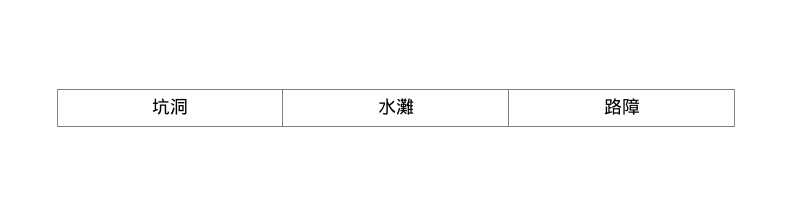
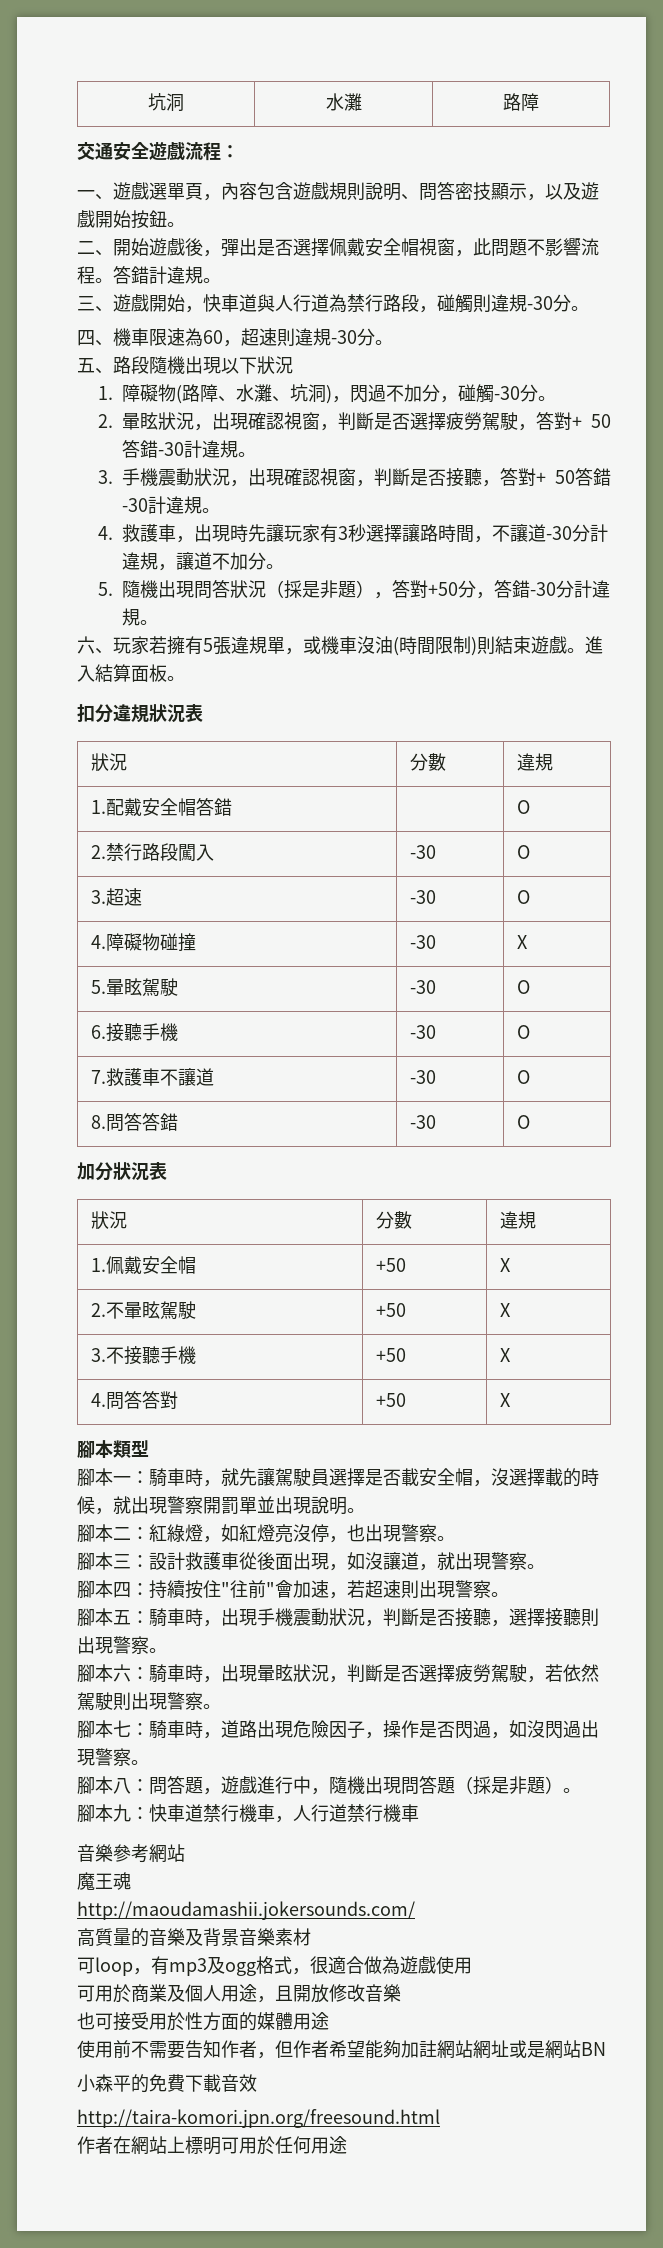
(640, 106) none -> [77,141,239,161] [77,182,599,201] [77,210,185,229] [77,238,599,257] [77,266,221,284] [77,294,589,313] [77,328,393,347] [77,356,293,375] [98,384,557,404] [98,412,611,431] [122,440,257,458] [98,468,611,487] [122,496,221,514] [98,524,609,543] [122,552,285,571] [98,580,611,599] [122,608,159,626] [77,636,603,656] [77,664,185,682] [77,704,203,723] [91,753,128,772] [410,753,447,771] [517,753,554,771] [91,798,233,816] [517,800,531,814] [91,843,215,861] [410,845,437,859] [517,845,531,859] [91,888,143,906] [410,890,437,904] [517,890,531,904] [91,933,197,952] [410,935,437,949] [517,935,529,949] [91,978,179,997] [410,980,437,994] [517,980,531,994] [91,1023,179,1042] [410,1025,437,1039] [517,1025,531,1039] [91,1068,215,1086] [410,1070,437,1084] [517,1070,531,1084] [91,1113,179,1132] [410,1115,437,1129] [517,1115,531,1129] [77,1162,167,1181] [91,1211,128,1230] [376,1211,413,1229] [500,1211,537,1229] [91,1256,197,1274] [376,1258,407,1272] [500,1258,512,1272] [91,1301,197,1320] [376,1303,407,1317] [500,1303,512,1317] [91,1346,197,1365] [376,1348,407,1362] [500,1348,512,1362] [91,1391,179,1410] [376,1393,407,1407] [500,1393,512,1407] [77,1440,149,1458] [77,1468,599,1487] [77,1496,365,1515] [77,1524,455,1543] [77,1552,545,1571] [77,1580,509,1599] [77,1608,599,1627] [77,1636,167,1655] [77,1664,599,1683] [77,1692,221,1711] [77,1720,599,1739] [77,1748,149,1767] [77,1776,581,1795] [77,1804,419,1823] [77,1844,185,1863] [77,1872,131,1890] [77,1901,415,1920] [77,1928,311,1947] [77,1956,472,1976] [77,1984,401,2003] [77,2012,329,2031] [77,2040,606,2059] [77,2074,257,2093] [77,2109,440,2128] [77,2136,347,2155] // 交通安全遊戲流程： // 一、遊戲選單頁，內容包含遊戲規則說明、問答密技顯示，以及遊戲開始按鈕。 // 二、開始遊戲後，彈出是否選擇佩戴安全帽視窗，此問題不影響流程。答錯計違規。 // 三、遊戲開始，快車道與人行道為禁行路段，碰觸則違規-30分。 // 四、機車限速為60，超速則違規-30分。 // 五、路段隨機出現以下狀況 // 1.障礙物(路障、水灘、坑洞)，閃過不加分，碰觸-30分。 // 2.暈眩狀況，出現確認視窗，判斷是否選擇疲勞駕駛，答對+ 50答錯-30計違規。 // 3.手機震動狀況，出現確認視窗，判斷是否接聽，答對+ 50答錯-30計違規。 // 4.救護車，出現時先讓玩家有3秒選擇讓路時間，不讓道-30分計違規，讓道不加分。 // 5.隨機出現問答狀況（採是非題），答對+50分，答錯-30分計違規。 // 六、玩家若擁有5張違規單，或機車沒油(時間限制)則結束遊戲。進入結算面板。 // 扣分違規狀況表 // 狀況 | 分數 | 違規 // 1.配戴安全帽答錯 | | O // 2.禁行路段闖入 | -30 | O // 3.超速 | -30 | O // 4.障礙物碰撞 | -30 | X // 5.暈眩駕駛 | -30 | O // 6.接聽手機 | -30 | O // 7.救護車不讓道 | -30 | O // 8.問答答錯 | -30 | O // 加分狀況表 // 狀況 | 分數 | 違規 // 1.佩戴安全帽 | +50 | X // 2.不暈眩駕駛 | +50 | X // 3.不接聽手機 | +50 | X // 4.問答答對 | +50 | X // 腳本類型 // 腳本一：騎車時，就先讓駕駛員選擇是否載安全帽，沒選擇載的時候，就出現警察開罰單並出現說明。 // 腳本二：紅綠燈，如紅燈亮沒停，也出現警察。 // 腳本三：設計救護車從後面出現，如沒讓道，就出現警察。 // 腳本四：持續按住"往前"會加速，若超速則出現警察。 // 腳本五：騎車時，出現手機震動狀況，判斷是否接聽，選擇接聽則出現警察。 // 腳本六：騎車時，出現暈眩狀況，判斷是否選擇疲勞駕駛，若依然駕駛則出現警察。 // 腳本七：騎車時，道路出現危險因子，操作是否閃過，如沒閃過出現警察。 // 腳本八：問答題，遊戲進行中，隨機出現問答題（採是非題）。 // 腳本九：快車道禁行機車，人行道禁行機車 // 音樂參考網站 // 魔王魂 // http://maoudamashii.jokersounds.com/ // 高質量的音樂及背景音樂素材 // 可loop，有mp3及ogg格式，很適合做為遊戲使用 // 可用於商業及個人用途，且開放修改音樂 // 也可接受用於性方面的媒體用途 // 使用前不需要告知作者，但作者希望能夠加註網站網址或是網站BN // 小森平的免費下載音效 // http://taira-komori.jpn.org/freesound.html // 作者在網站上標明可用於任何用途

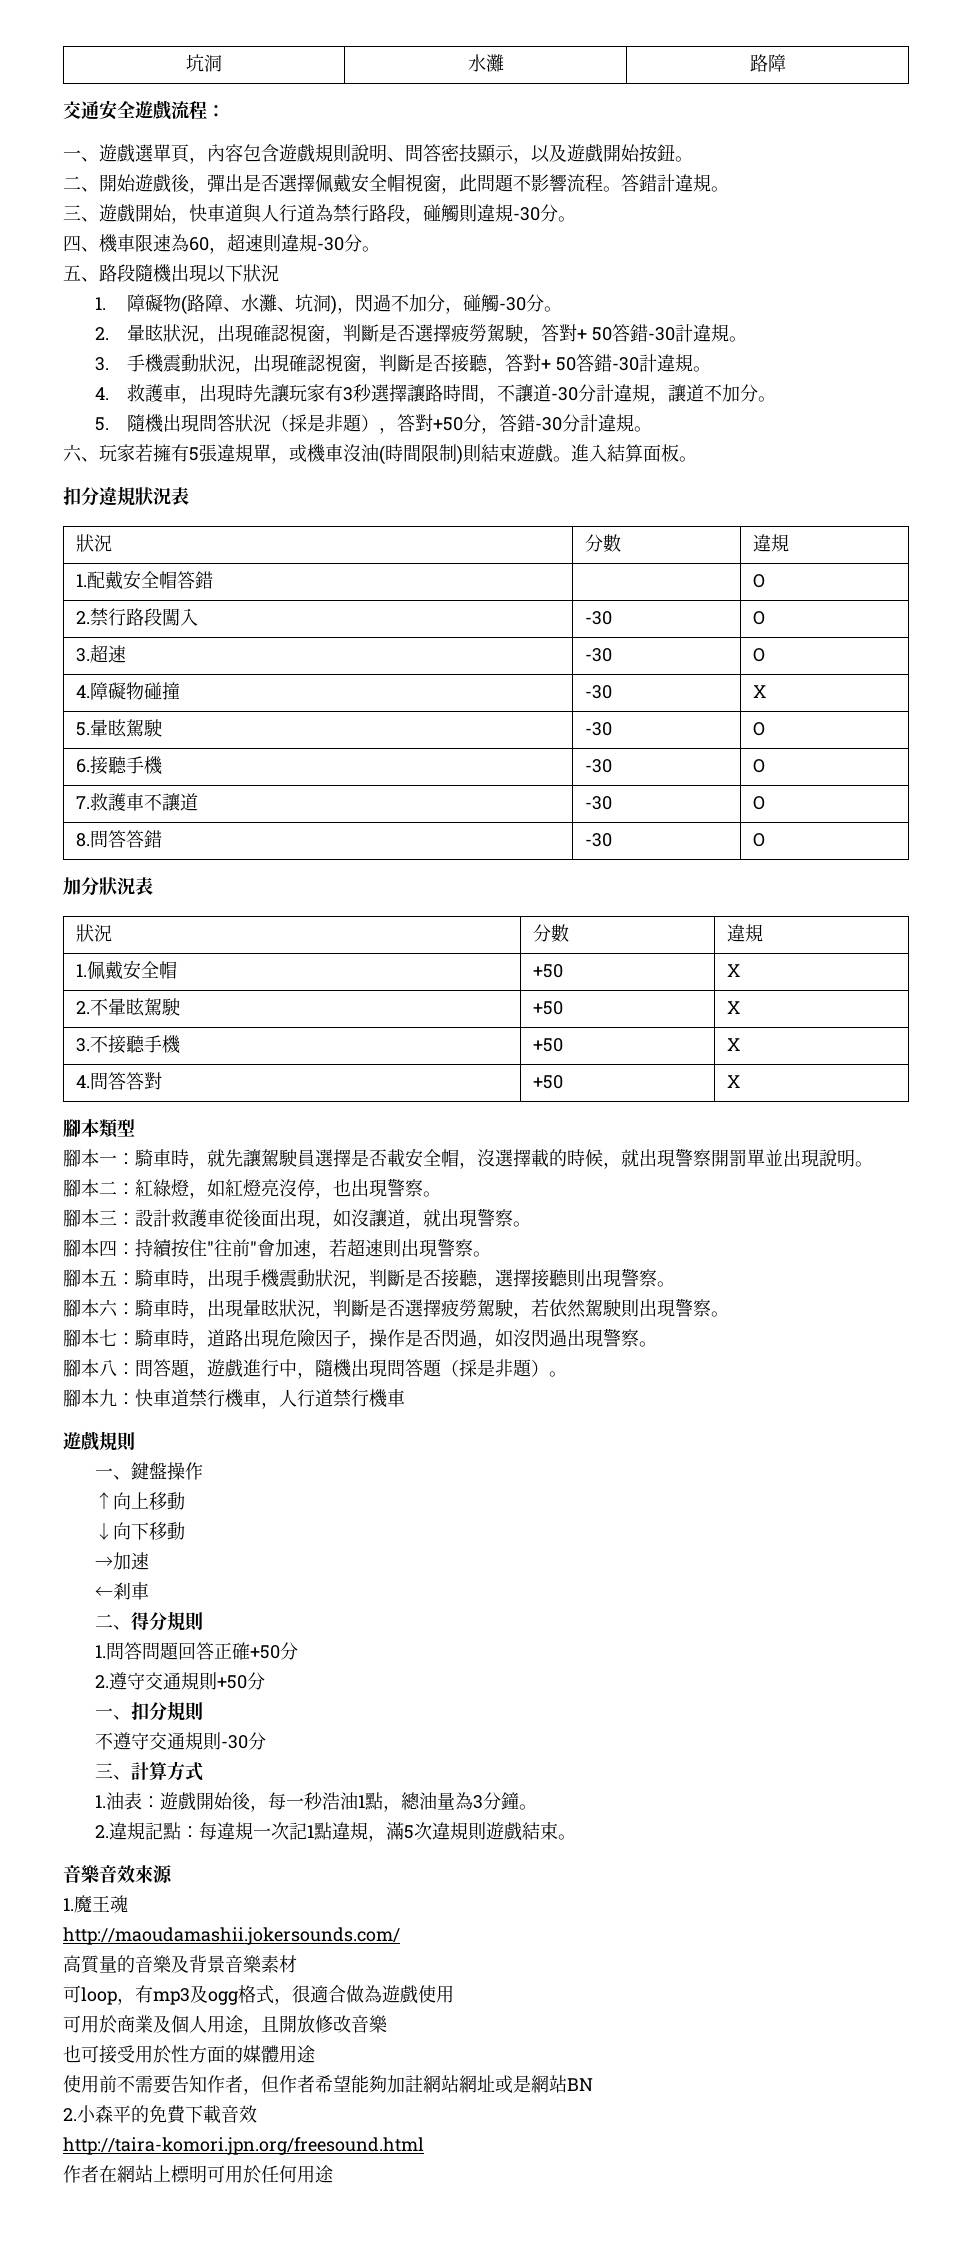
[77,1844,185,1863] 音樂參考網站 // -> [63,1431,135,1451] [95,1462,204,1480] [95,1492,186,1510] [95,1522,186,1540] [95,1552,150,1570] [95,1582,150,1600] [95,1611,204,1631] [95,1642,299,1660] [95,1672,266,1691] [95,1701,204,1721] [95,1732,267,1751] [95,1761,204,1781] [95,1792,538,1812] [95,1822,577,1842] [63,1865,173,1883] [63,1898,74,1911] 遊戲規則 // 一、鍵盤操作 // ↑向上移動 // ↓向下移動 // →加速 // ←剎車 // 二、得分規則 // 1.問答問題回答正確+50分 // 2.遵守交通規則+50分 // 一、扣分規則 // 不遵守交通規則-30分 // 三、計算方式 // 1.油表：遊戲開始後，每一秒浩油1點，總油量為3分鐘。 // 2.違規記點：每違規一次記1點違規，滿5次違規則遊戲結束。 // 音樂音效來源 // 1.
(606, 2049) none -> [63,2108,77,2121] 2.

